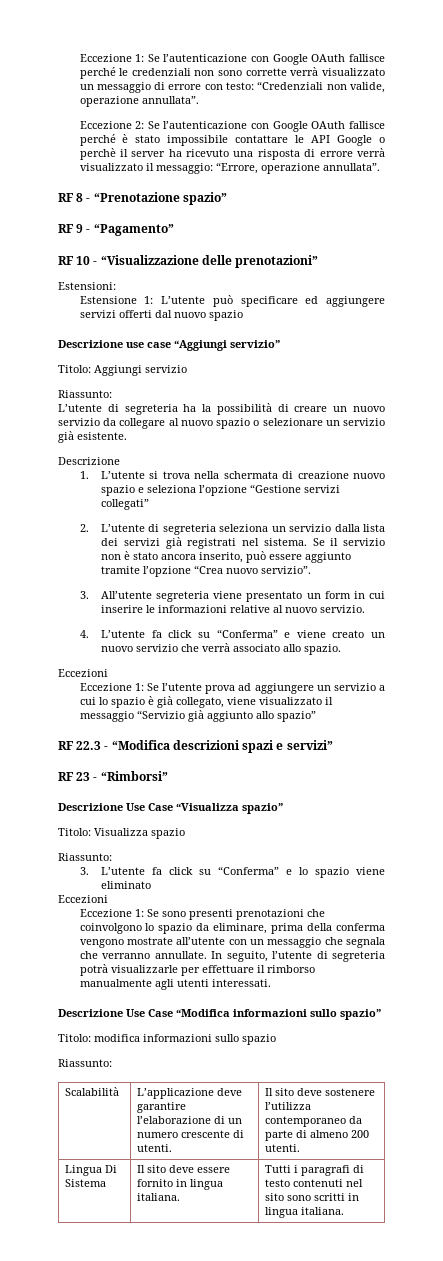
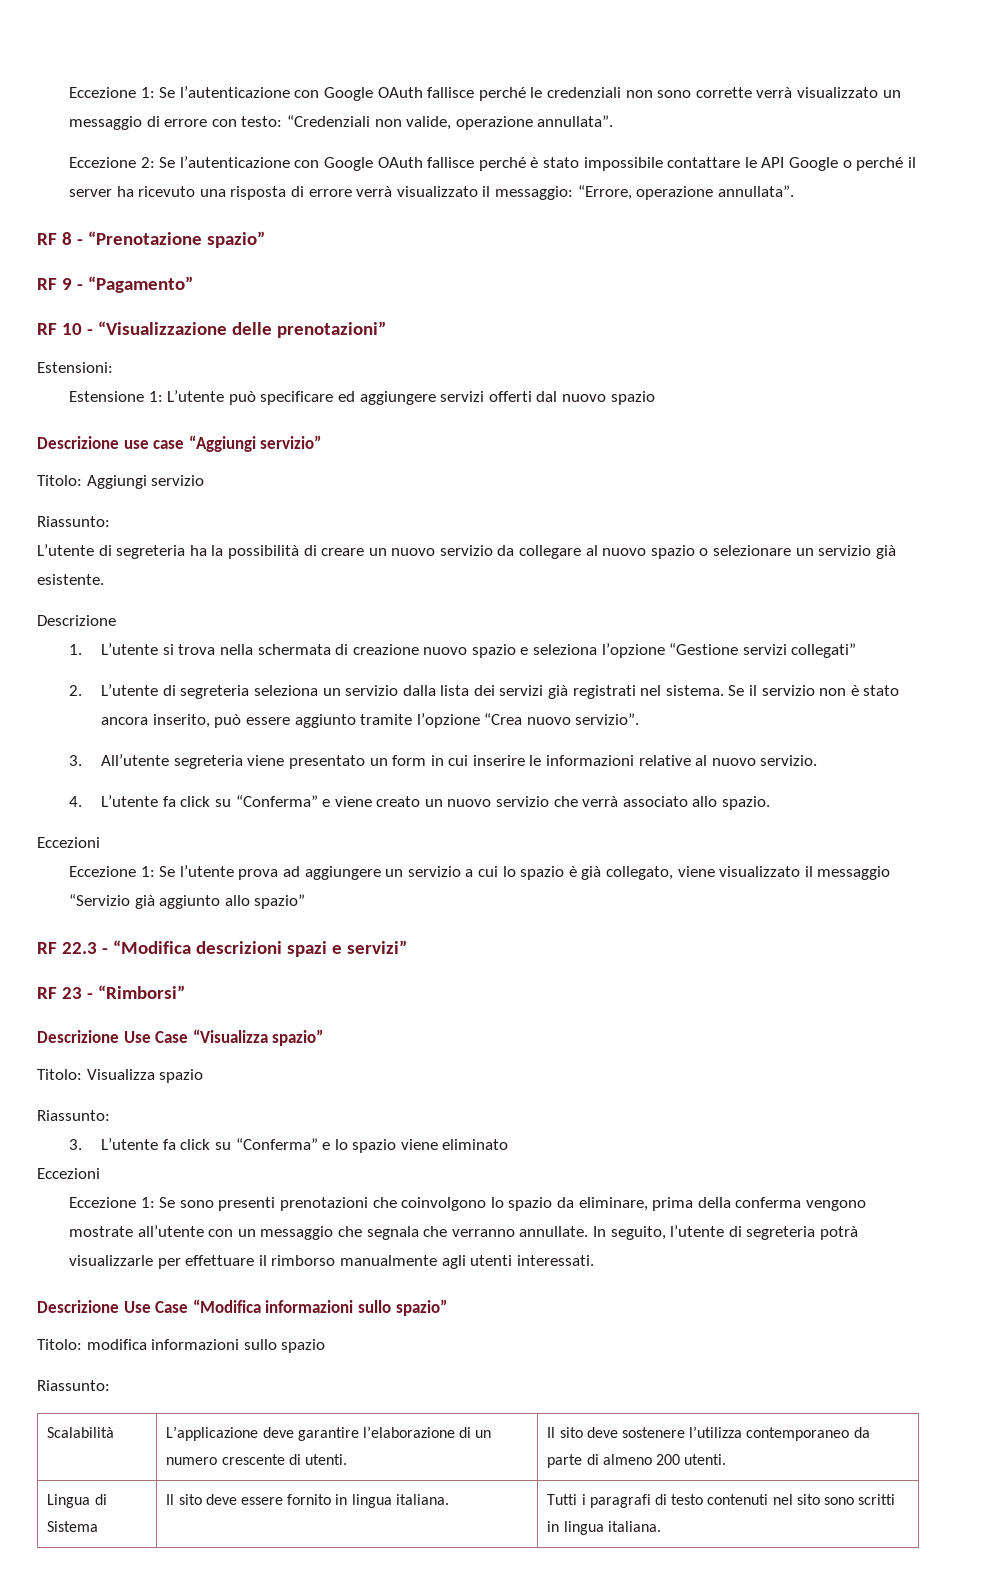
[79,148,116,160] perchè -> [856,157,904,171] perché
[104,1165,117,1173] Di -> [94,1494,107,1505] di

